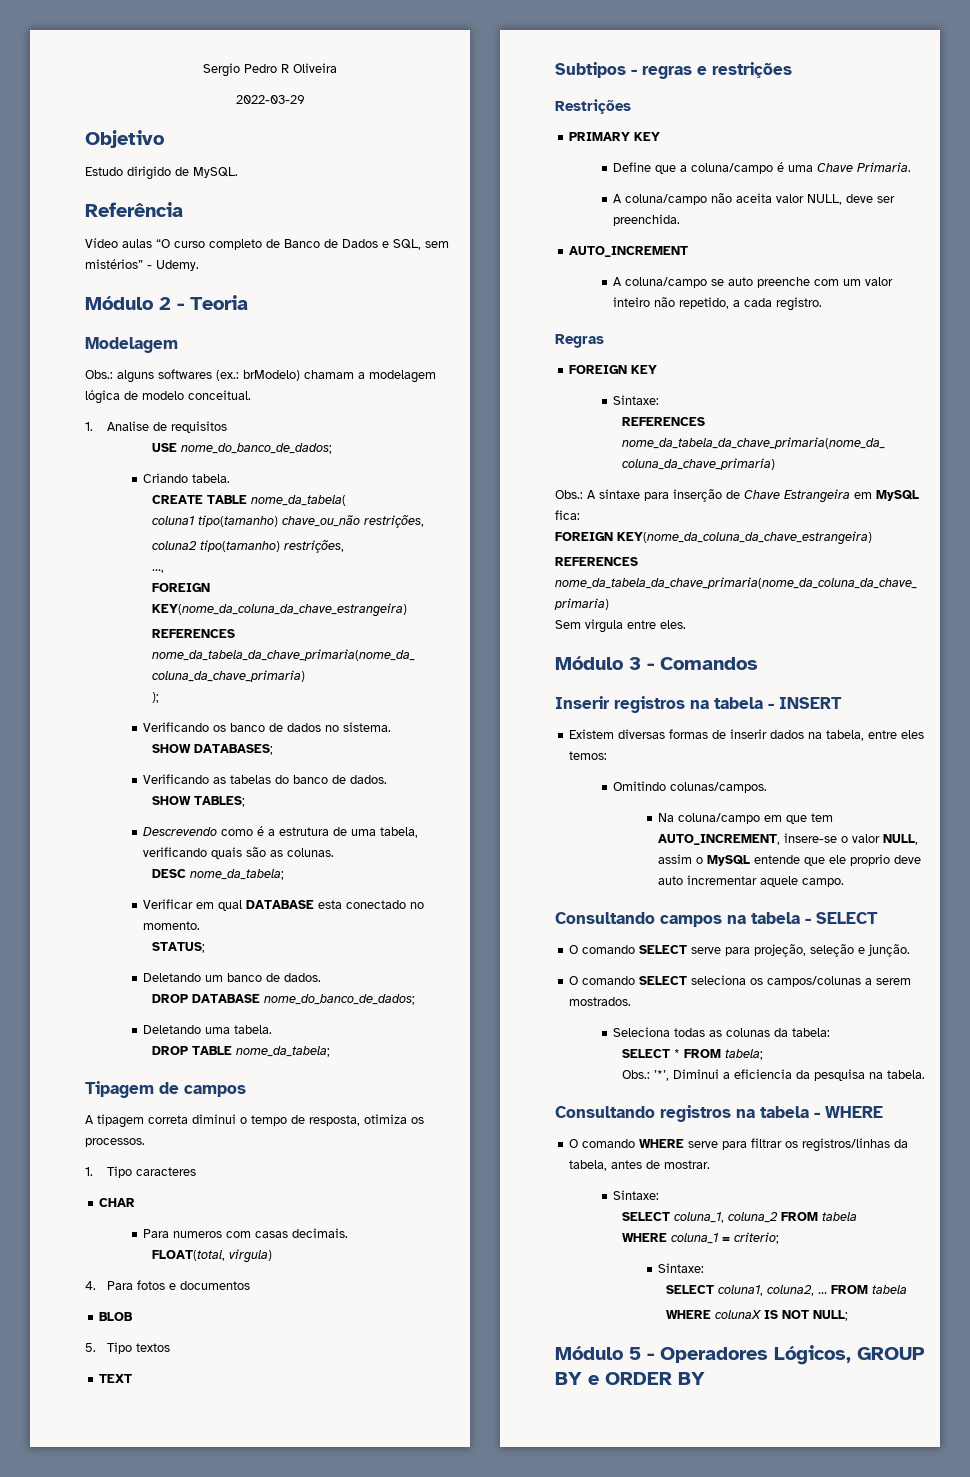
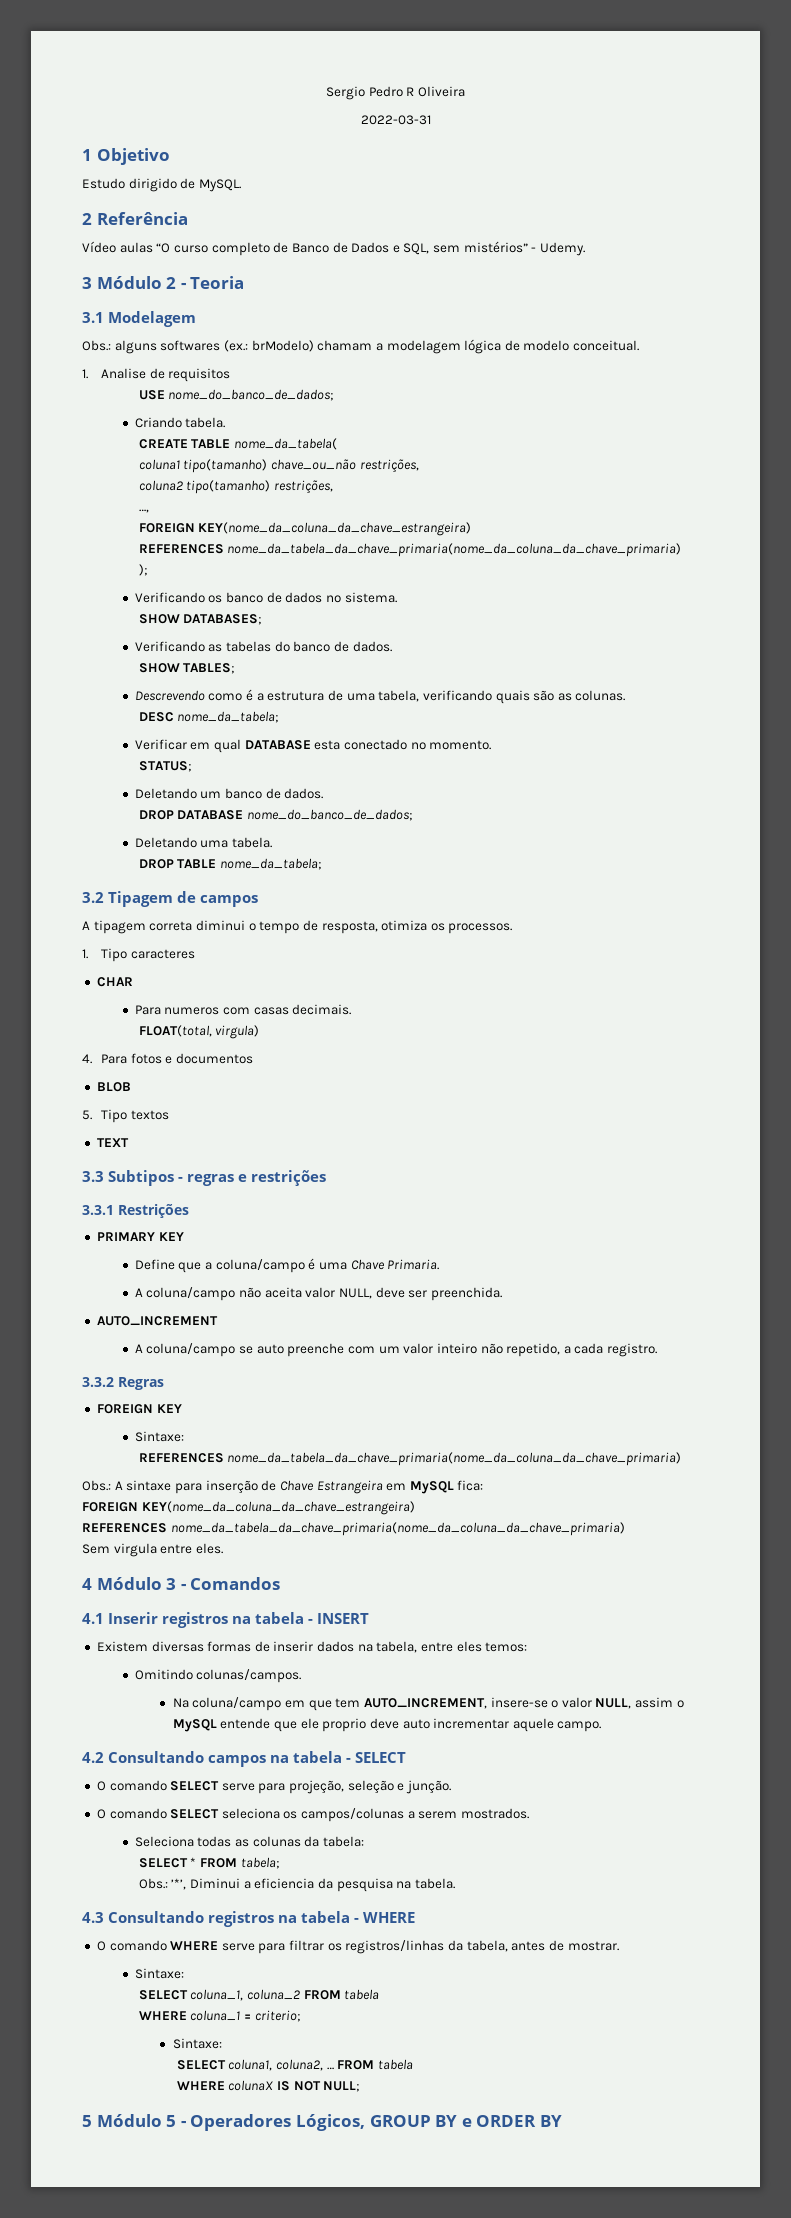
[235,95,305,104] 2022-03-29 // -> [360,115,431,125] [82,149,92,161] 2022-03-31 // 1
(238, 172) none -> [82,213,92,225] 2
(199, 265) none -> [82,277,92,289] 3
(248, 302) none -> [82,312,104,323] 3.1
(330, 1051) none -> [82,892,104,903] 3.2
(132, 1378) none -> [82,1171,104,1182] 3.3
(792, 70) none -> [82,1205,114,1215] 3.3.1
(823, 304) none -> [82,1377,114,1387] 3.3.2
(686, 624) none -> [82,1578,92,1590] 4
(758, 663) none -> [82,1613,104,1624] 4.1
(845, 882) none -> [82,1752,104,1763] 4.2
(925, 1074) none -> [82,1912,104,1923] 4.3
(848, 1315) none -> [82,2115,92,2127] 5

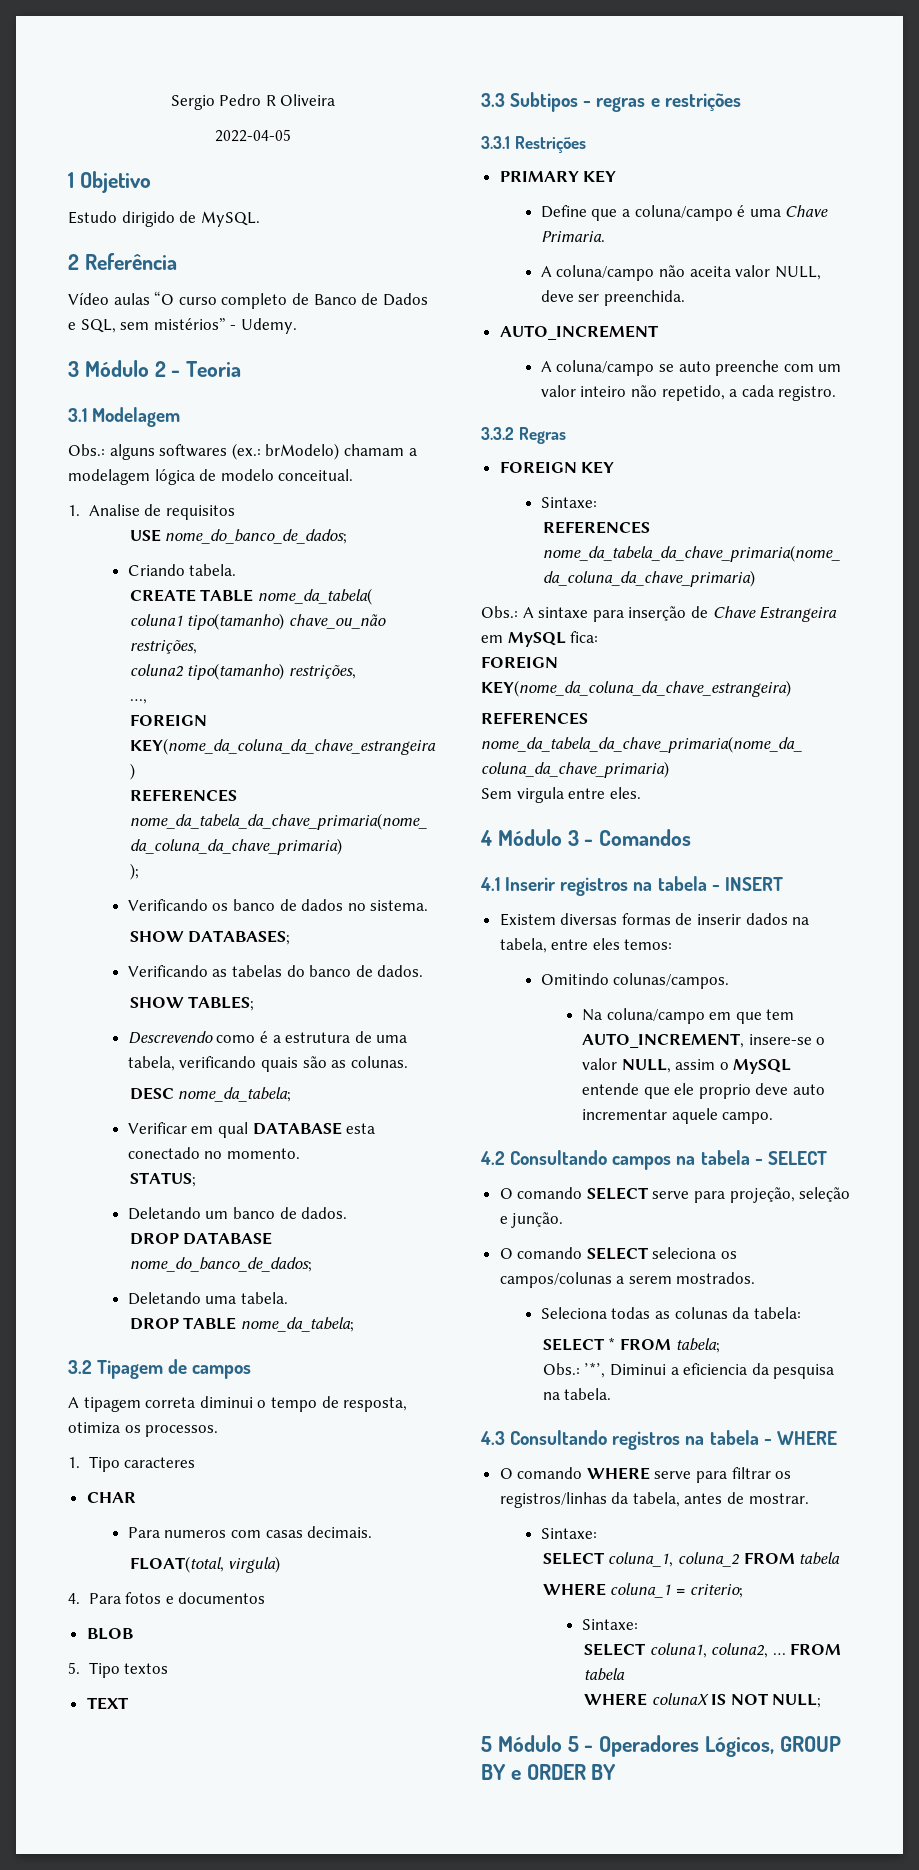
[360,115,431,125] 2022-03-31 -> [215,129,291,142] 2022-04-05

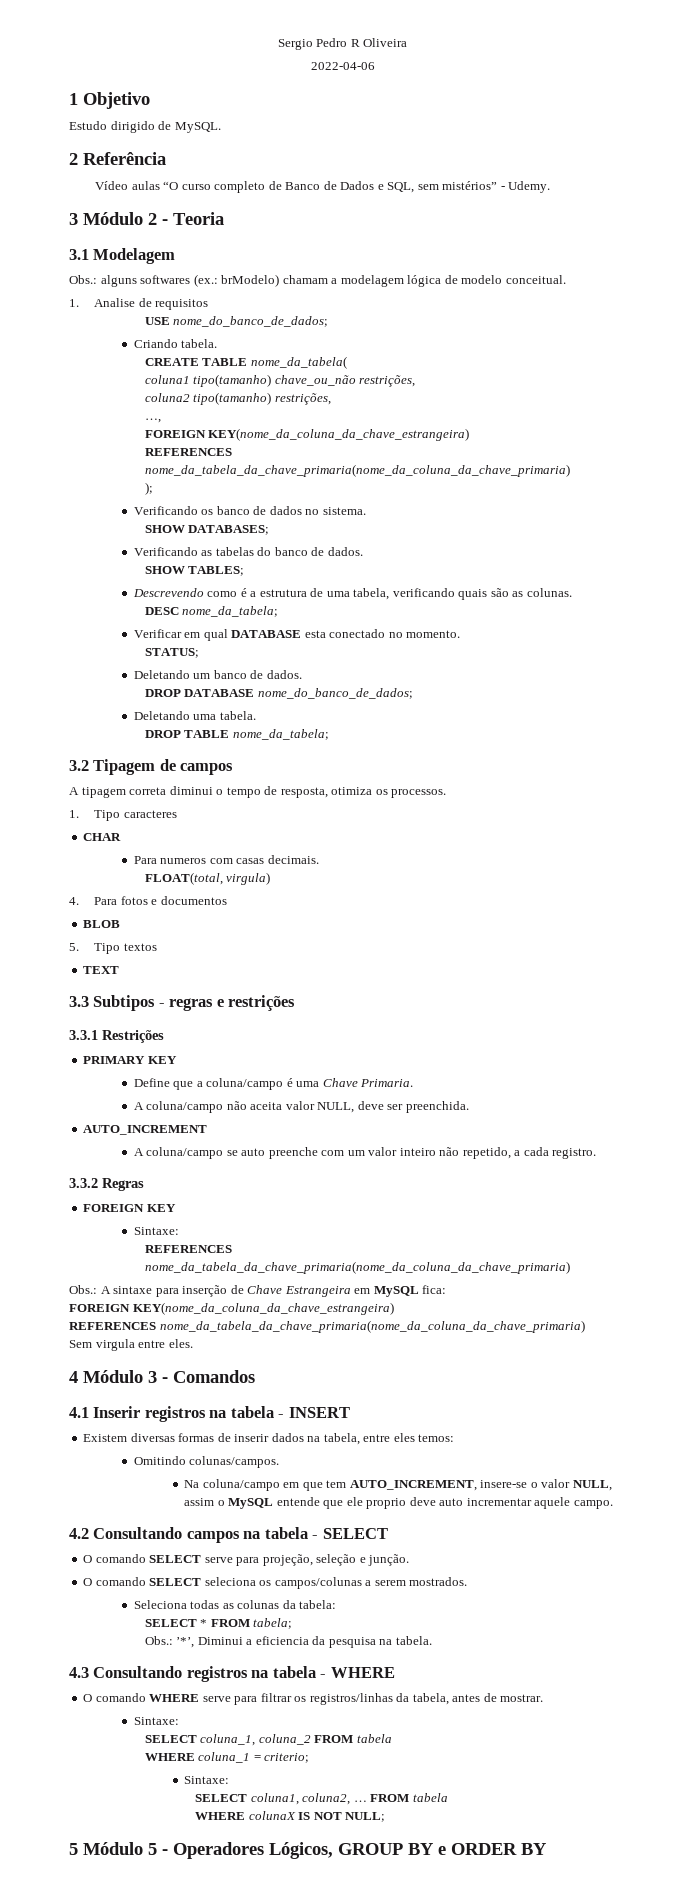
[215,129,291,142] 2022-04-05 -> [310,62,375,70] 2022-04-06

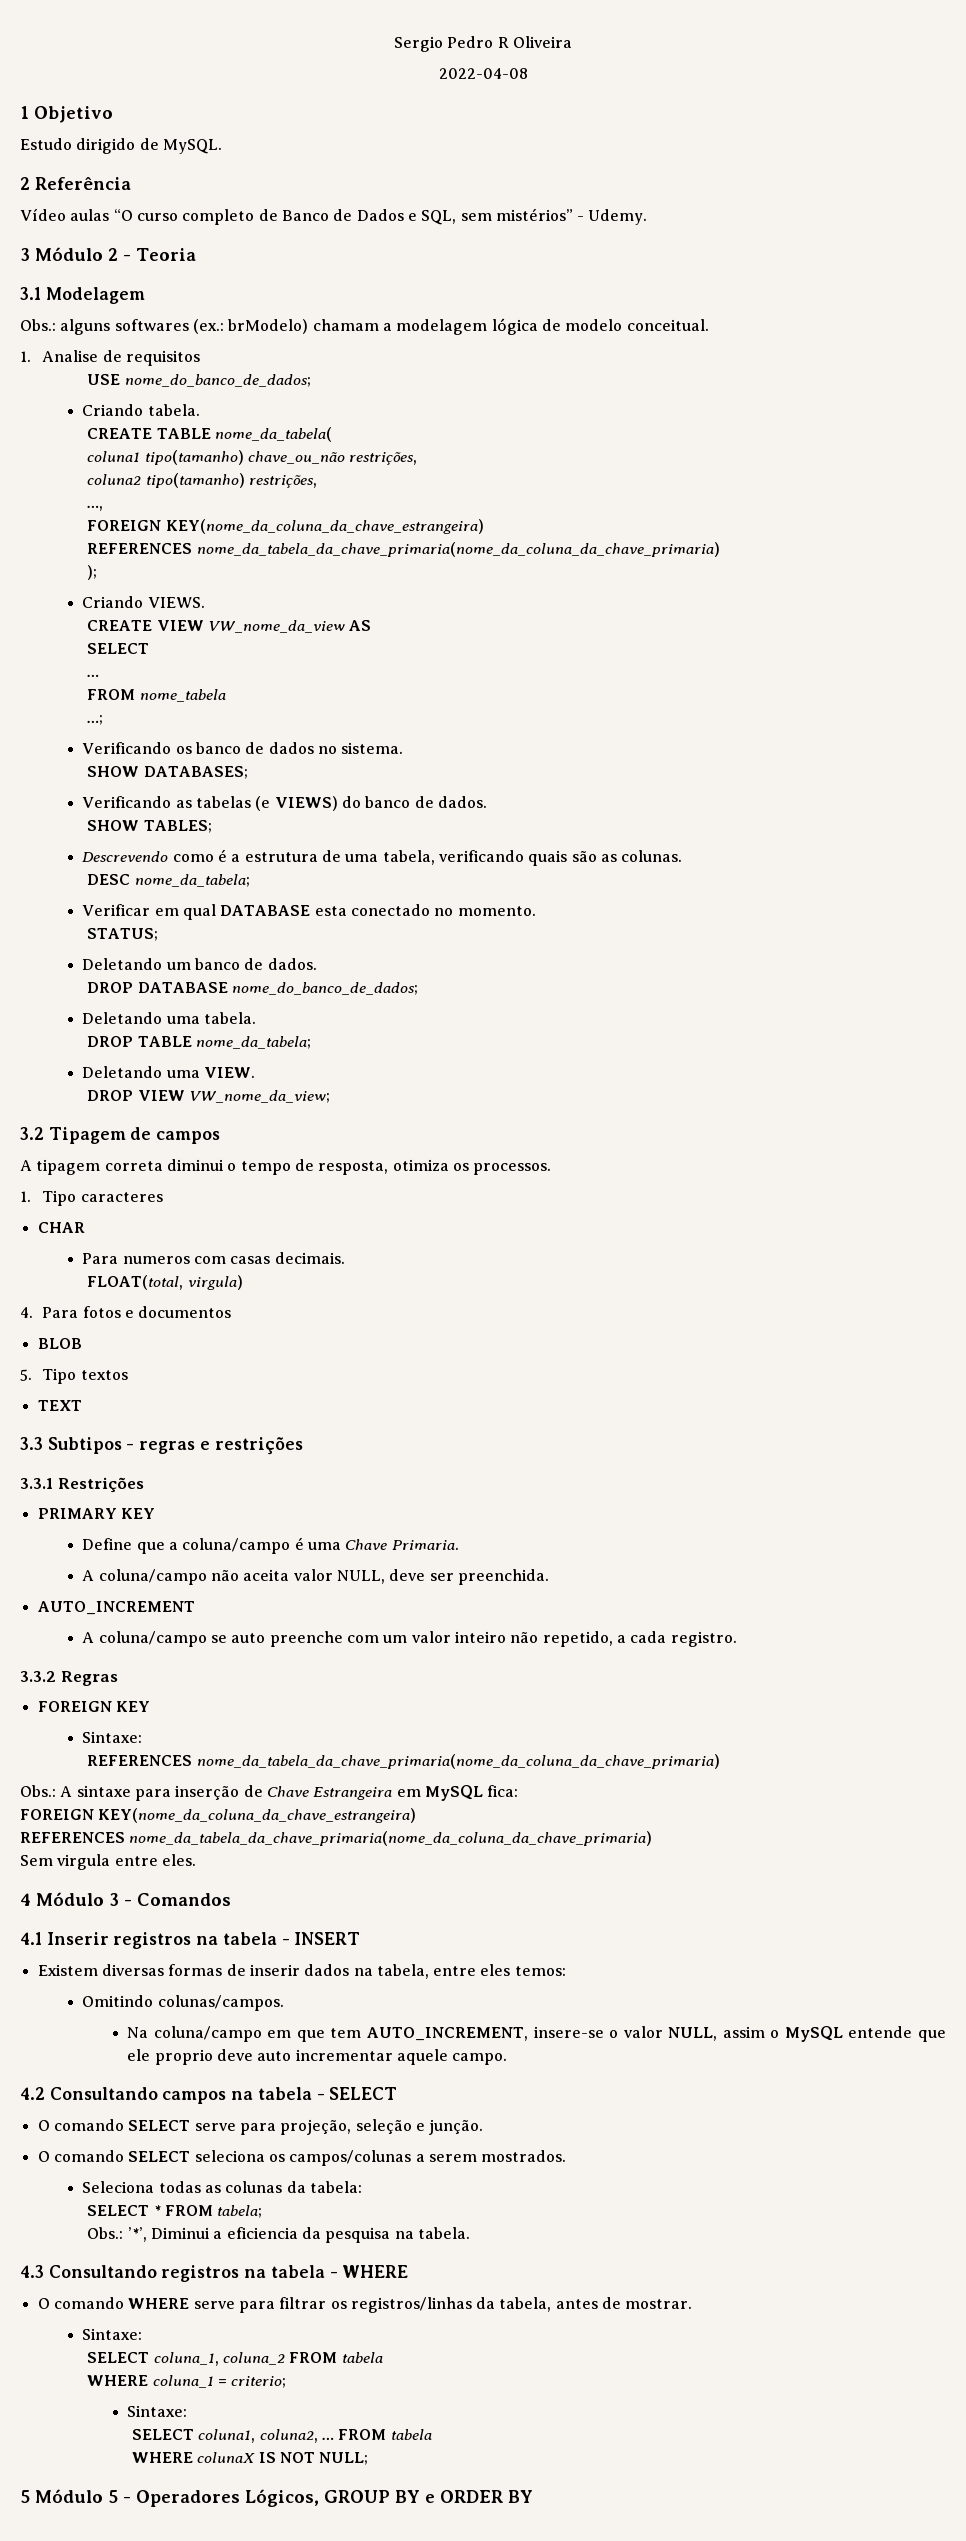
[310,62,375,70] 2022-04-06 -> [438,68,528,79] 2022-04-08
(153, 488) none -> [82,596,205,608] [87,620,372,633] [87,643,150,654] [87,674,100,677] [87,689,226,702] [87,715,104,725] // Criando VIEWS. // CREATE VIEW VW_nome_da_view AS // SELECT // … // FROM nome_tabela // …;
(254, 551) none -> [255,796,338,811] (e VIEWS)
(329, 734) none -> [82,1066,256,1078] [87,1090,330,1103] // Deletando uma VIEW. // DROP VIEW VW_nome_da_view;

